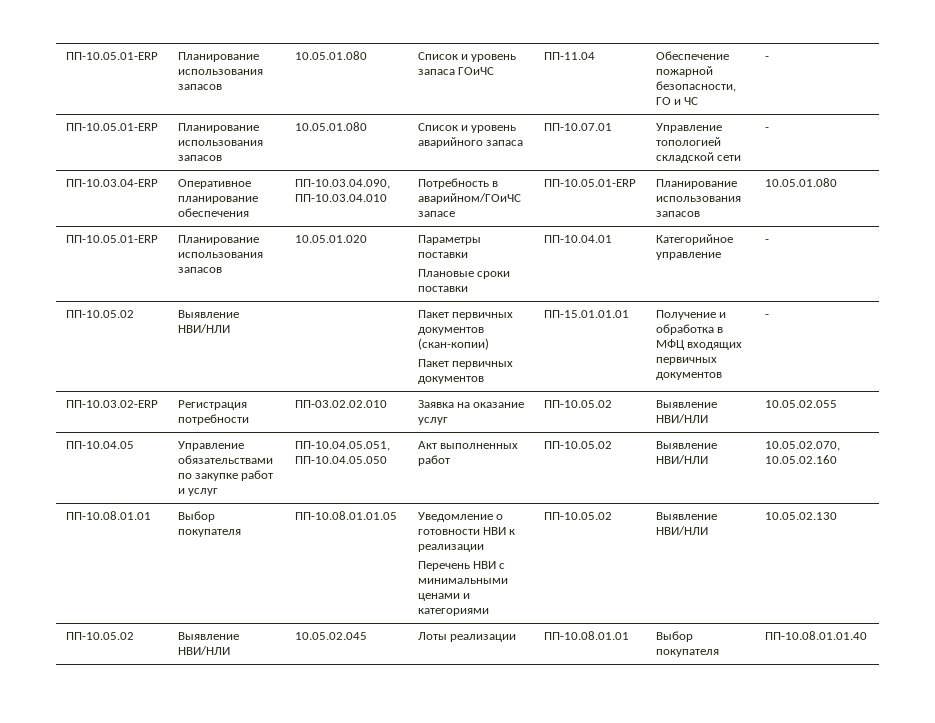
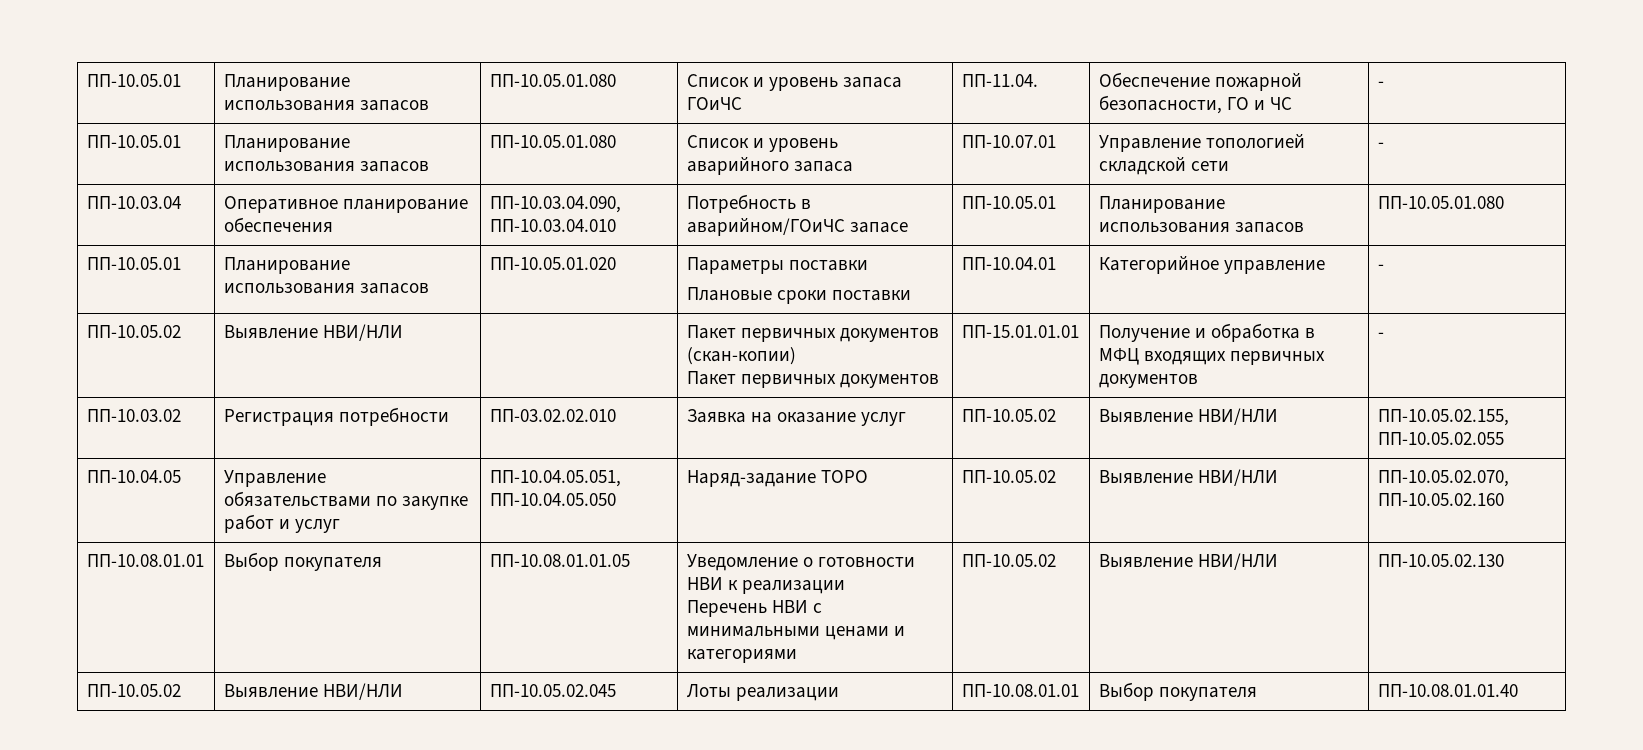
[65,52,158,60] [177,52,259,62] [177,69,263,75] [177,84,222,90] [294,51,367,60] ПП-10.05.01-ERP | Планирование использования запасов | 10.05.01.080 -> [86,74,181,87] [223,74,350,91] [223,100,429,111] [489,74,616,87] ПП-10.05.01 | Планирование использования запасов | ПП-10.05.01.080
[543,52,595,60] ПП-11.04 -> [961,74,1038,87] ПП-11.04.
[65,123,158,131] [177,123,259,133] [177,140,263,146] [177,155,222,161] [294,122,367,131] ПП-10.05.01-ERP | Планирование использования запасов | 10.05.01.080 -> [86,135,181,148] [223,135,350,152] [223,161,429,172] [489,135,616,148] ПП-10.05.01 | Планирование использования запасов | ПП-10.05.01.080
[65,179,158,187] ПП-10.03.04-ERP -> [86,196,181,209] ПП-10.03.04
[543,179,636,187] [655,179,737,189] [655,196,741,202] [655,211,700,217] [764,178,837,187] [65,235,158,243] [177,235,259,245] [177,252,263,258] [177,267,222,273] [294,235,367,243] ПП-10.05.01-ERP | Планирование использования запасов | 10.05.01.080 // ПП-10.05.01-ERP | Планирование использования запасов | 10.05.01.020 -> [961,196,1056,209] [1098,196,1225,213] [1098,222,1304,233] [1377,196,1504,209] [86,257,181,270] [223,257,350,274] [223,283,429,294] [489,257,616,270] ПП-10.05.01 | Планирование использования запасов | ПП-10.05.01.080 // ПП-10.05.01 | Планирование использования запасов | ПП-10.05.01.020
[65,400,158,408] ПП-10.03.02-ERP -> [86,409,181,422] ПП-10.03.02
[764,400,837,408] 10.05.02.055 -> [1377,409,1509,426] [1377,432,1504,445] ПП-10.05.02.155, ПП-10.05.02.055
[417,441,518,449] [417,455,450,466] [543,441,612,449] [655,441,717,449] [655,455,708,464] [764,441,840,451] [764,455,837,464] Акт выполненных работ | ПП-10.05.02 | Выявление НВИ/НЛИ | 10.05.02.070, 10.05.02.160 -> [686,470,868,487] [961,470,1056,483] [1098,469,1278,486] [1377,470,1509,487] [1377,493,1504,506] Наряд-задание ТОРО | ПП-10.05.02 | Выявление НВИ/НЛИ | ПП-10.05.02.070, ПП-10.05.02.160
[764,512,837,520] [65,632,134,640] [177,632,239,640] [177,646,230,655] [294,632,367,640] 10.05.02.130 // ПП-10.05.02 | Выявление НВИ/НЛИ | 10.05.02.045 -> [1377,554,1504,567] [86,684,181,697] [223,683,403,700] [489,684,616,697] ПП-10.05.02.130 // ПП-10.05.02 | Выявление НВИ/НЛИ | ПП-10.05.02.045

